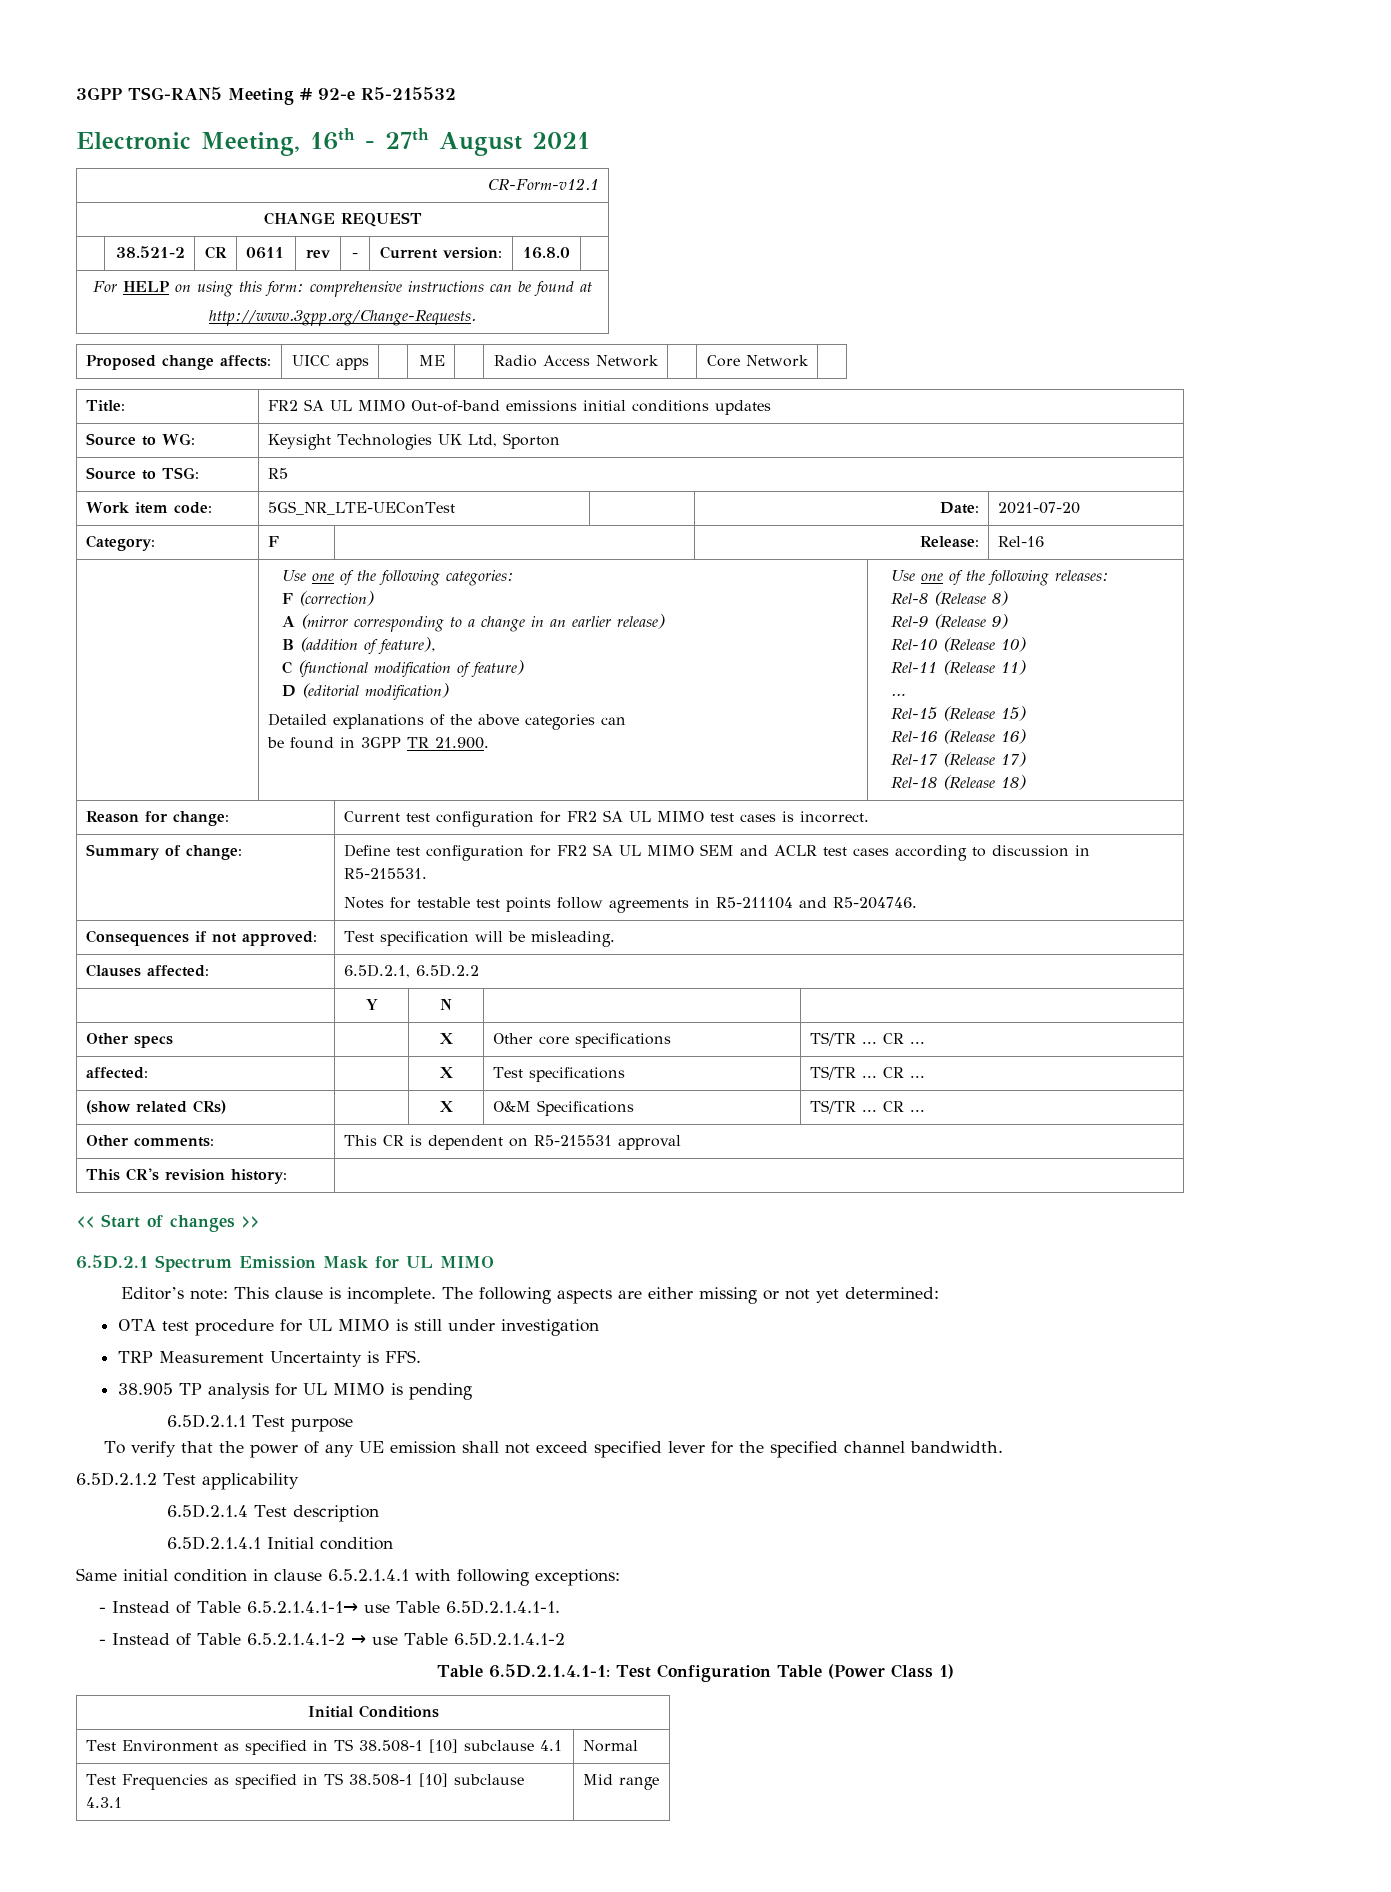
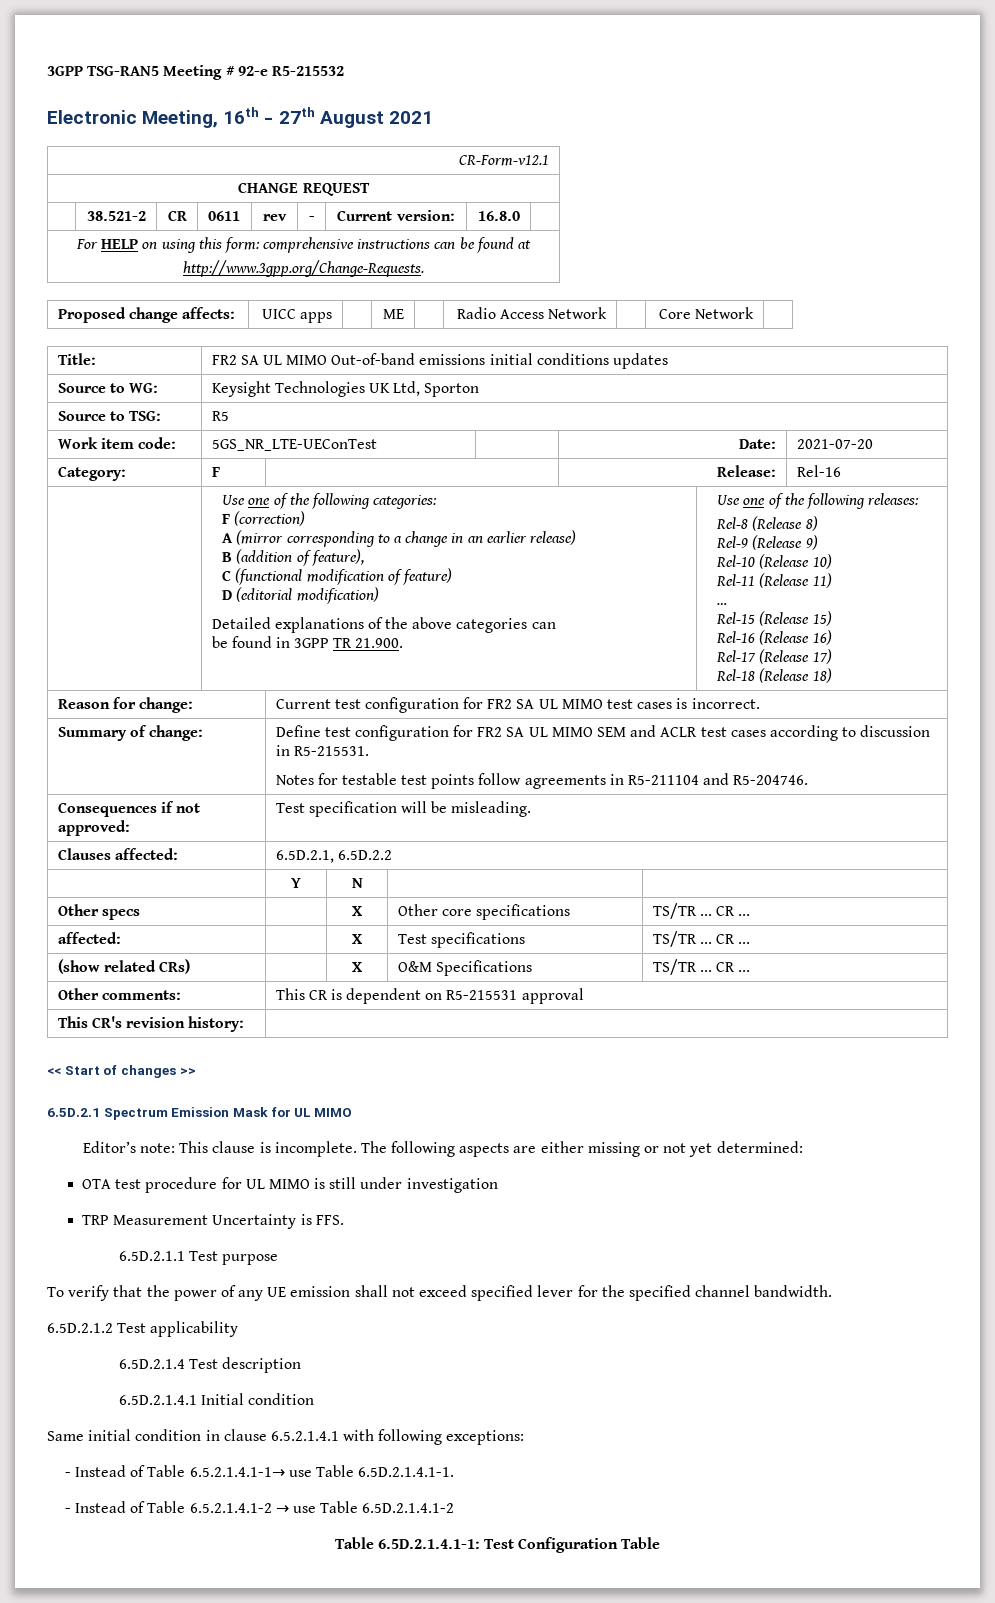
[117,1383,472,1400] // 38.905 TP analysis for UL MIMO is pending -> (344, 1220) none
[828,1664,955,1679] [307,1705,439,1718] [85,1739,562,1755] [582,1740,638,1752] [85,1773,524,1790] [85,1797,122,1808] [582,1774,659,1790] (Power Class 1) // Initial Conditions // Test Environment as specified in TS 38.508-1 [10] subclause 4.1 | Normal // Test Frequencies as specified in TS 38.508-1 [10] subclause 4.3.1 | Mid range -> (661, 1543) none

